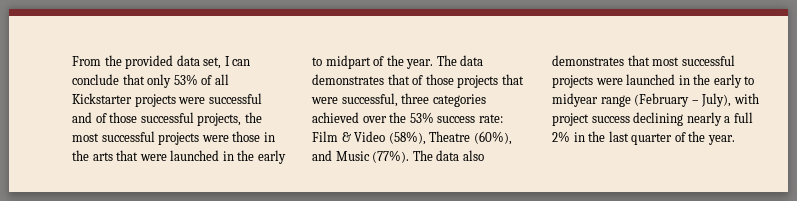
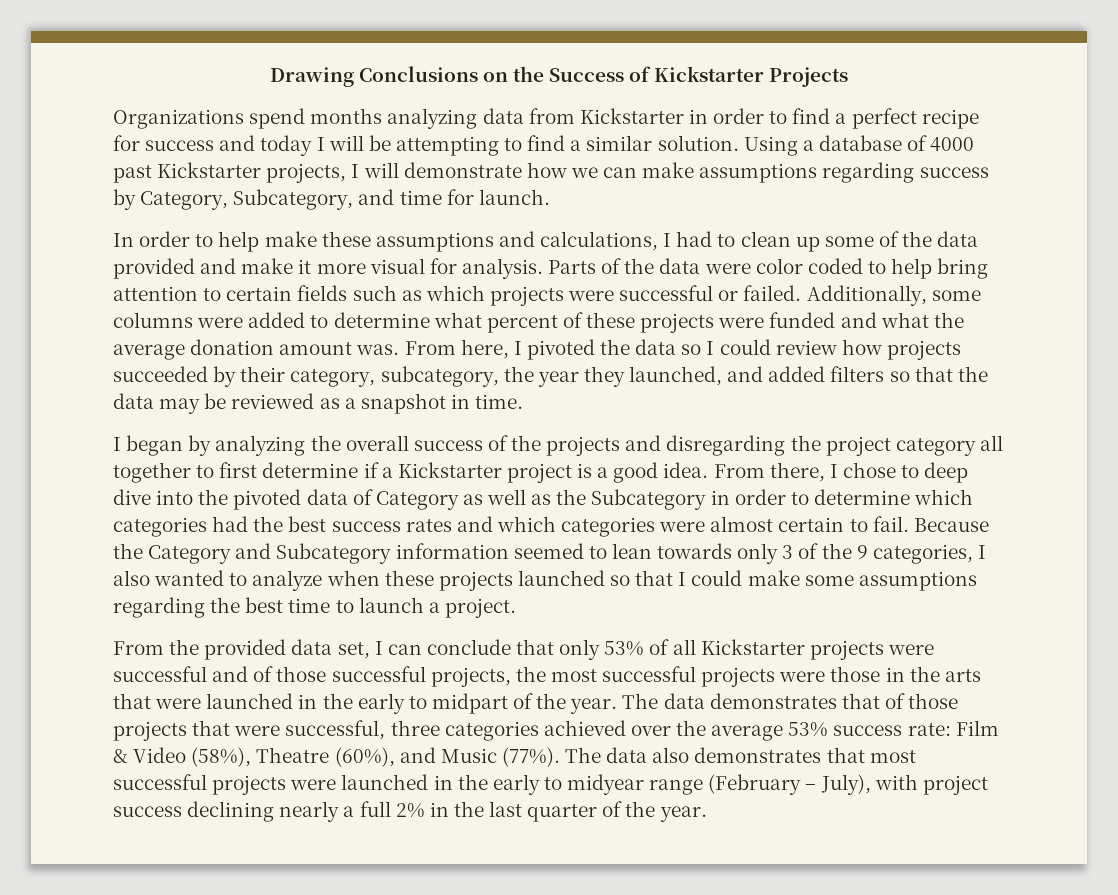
(72, 61) none -> [269,66,849,87] [113,108,979,129] [113,135,975,156] [113,162,989,183] [113,189,550,210] [113,231,979,252] [113,258,989,279] [113,285,981,306] [113,312,964,333] [113,339,961,360] [113,366,988,387] [113,393,524,414] [113,435,1003,456] [113,462,969,483] [113,489,974,510] [113,516,989,537] [113,543,986,564] [113,570,977,591] [113,597,516,618] Drawing Conclusions on the Success of Kickstarter Projects // Organizations spend months analyzing data from Kickstarter in order to find a perfect recipe for success and today I will be attempting to find a similar solution. Using a database of 4000 past Kickstarter projects, I will demonstrate how we can make assumptions regarding success by Category, Subcategory, and time for launch. // In order to help make these assumptions and calculations, I had to clean up some of the data provided and make it more visual for analysis. Parts of the data were color coded to help bring attention to certain fields such as which projects were successful or failed. Additionally, some columns were added to determine what percent of these projects were funded and what the average donation amount was. From here, I pivoted the data so I could review how projects succeeded by their category, subcategory, the year they launched, and added filters so that the data may be reviewed as a snapshot in time. // I began by analyzing the overall success of the projects and disregarding the project category all together to first determine if a Kickstarter project is a good idea. From there, I chose to deep dive into the pivoted data of Category as well as the Subcategory in order to determine which categories had the best success rates and which categories were almost certain to fail. Because the Category and Subcategory information seemed to lean towards only 3 of the 9 categories, I also wanted to analyze when these projects launched so that I could make some assumptions regarding the best time to launch a project. //
(407, 117) none -> [711,725,784,741] average

